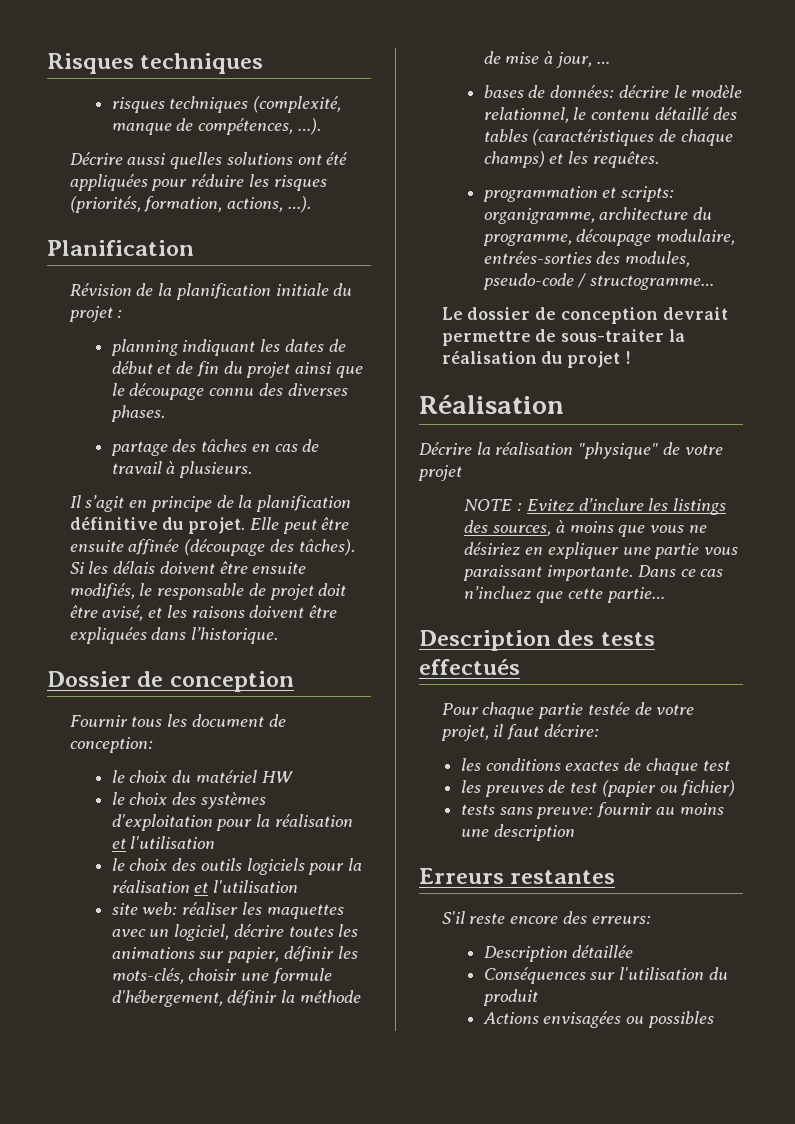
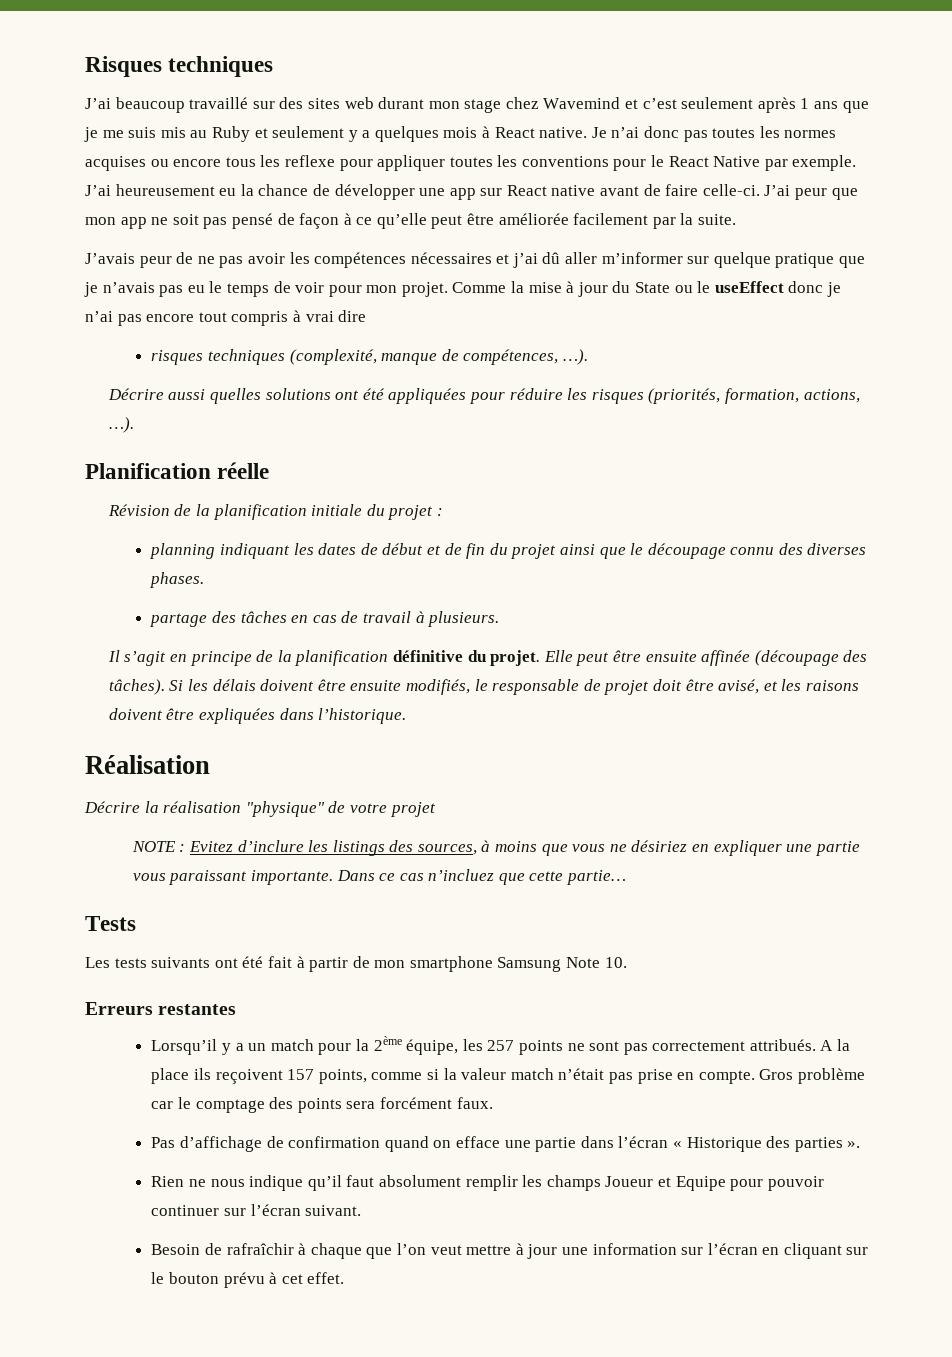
(264, 63) none -> [85,97,869,113] [84,126,837,142] [85,155,857,171] [85,184,858,200] [85,213,737,229] [85,252,866,268] [84,281,841,297] [85,310,367,326] // J’ai beaucoup travaillé sur des sites web durant mon stage chez Wavemind et c’est seulement après 1 ans que je me suis mis au Ruby et seulement y a quelques mois à React native. Je n’ai donc pas toutes les normes acquises ou encore tous les reflexe pour appliquer toutes les conventions pour le React Native par exemple. J’ai heureusement eu la chance de développer une app sur React native avant de faire celle-ci. J’ai peur que mon app ne soit pas pensé de façon à ce qu’elle peut être améliorée facilement par la suite. // J’avais peur de ne pas avoir les compétences nécessaires et j’ai dû aller m’informer sur quelque pratique que je n’avais pas eu le temps de voir pour mon projet. Comme la mise à jour du State ou le useEffect donc je n’ai pas encore tout compris à vrai dire
(194, 248) none -> [217,462,270,479] réelle
[47,671,294,692] [69,714,286,727] [69,737,153,753] [111,770,293,783] [111,792,266,809] [111,814,353,831] [111,836,216,849] [111,858,362,875] [111,880,299,893] [111,902,344,919] [111,924,359,941] [111,946,358,963] [111,968,332,984] [111,990,361,1007] [483,51,610,68] [483,85,743,98] [483,107,737,123] [483,129,733,146] [483,151,659,168] [482,186,675,202] [483,207,713,224] [482,229,736,246] [483,251,691,267] [482,273,715,290] [441,307,728,324] [441,329,685,346] [441,350,631,368] // Dossier de conception // Fournir tous les document de conception: // le choix du matériel HW // le choix des systèmes d'exploitation pour la réalisation et l'utilisation // le choix des outils logiciels pour la réalisation et l'utilisation // site web: réaliser les maquettes avec un logiciel, décrire toutes les animations sur papier, définir les mots-clés, choisir une formule d'hébergement, définir la méthode de mise à jour, … // bases de données: décrire le modèle relationnel, le contenu détaillé des tables (caractéristiques de chaque champs) et les requêtes. // programmation et scripts: organigramme, architecture du programme, découpage modulaire, entrées-sorties des modules, pseudo-code / structogramme… // Le dossier de conception devrait permettre de sous-traiter la réalisation du projet ! -> (407, 716) none
[419,630,655,651] [419,659,520,675] [441,702,695,719] [440,724,599,741] [460,758,730,775] [460,780,736,797] [460,802,724,819] [460,824,575,841] [419,868,616,884] [441,911,651,924] [483,945,634,962] [483,967,728,984] [482,989,538,1006] [482,1011,714,1028] Description des tests effectués // Pour chaque partie testée de votre projet, il faut décrire: // les conditions exactes de chaque test // les preuves de test (papier ou fichier) // tests sans preuve: fournir au moins une description // Erreurs restantes // S'il reste encore des erreurs: // Description détaillée // Conséquences sur l'utilisation du produit // Actions envisagées ou possibles -> [85,916,136,931] [85,956,627,972] [85,1002,237,1015] [151,1036,851,1055] [151,1068,865,1084] [151,1097,493,1113] [151,1136,861,1152] [151,1175,824,1191] [151,1204,362,1216] [151,1243,869,1259] [151,1272,345,1288] Tests // Les tests suivants ont été fait à partir de mon smartphone Samsung Note 10. // Erreurs restantes // Lorsqu’il y a un match pour la 2ème équipe, les 257 points ne sont pas correctement attribués. A la place ils reçoivent 157 points, comme si la valeur match n’était pas prise en compte. Gros problème car le comptage des points sera forcément faux. // Pas d’affichage de confirmation quand on efface une partie dans l’écran « Historique des parties ». // Rien ne nous indique qu’il faut absolument remplir les champs Joueur et Equipe pour pouvoir continuer sur l’écran suivant. // Besoin de rafraîchir à chaque que l’on veut mettre à jour une information sur l’écran en cliquant sur le bouton prévu à cet effet.

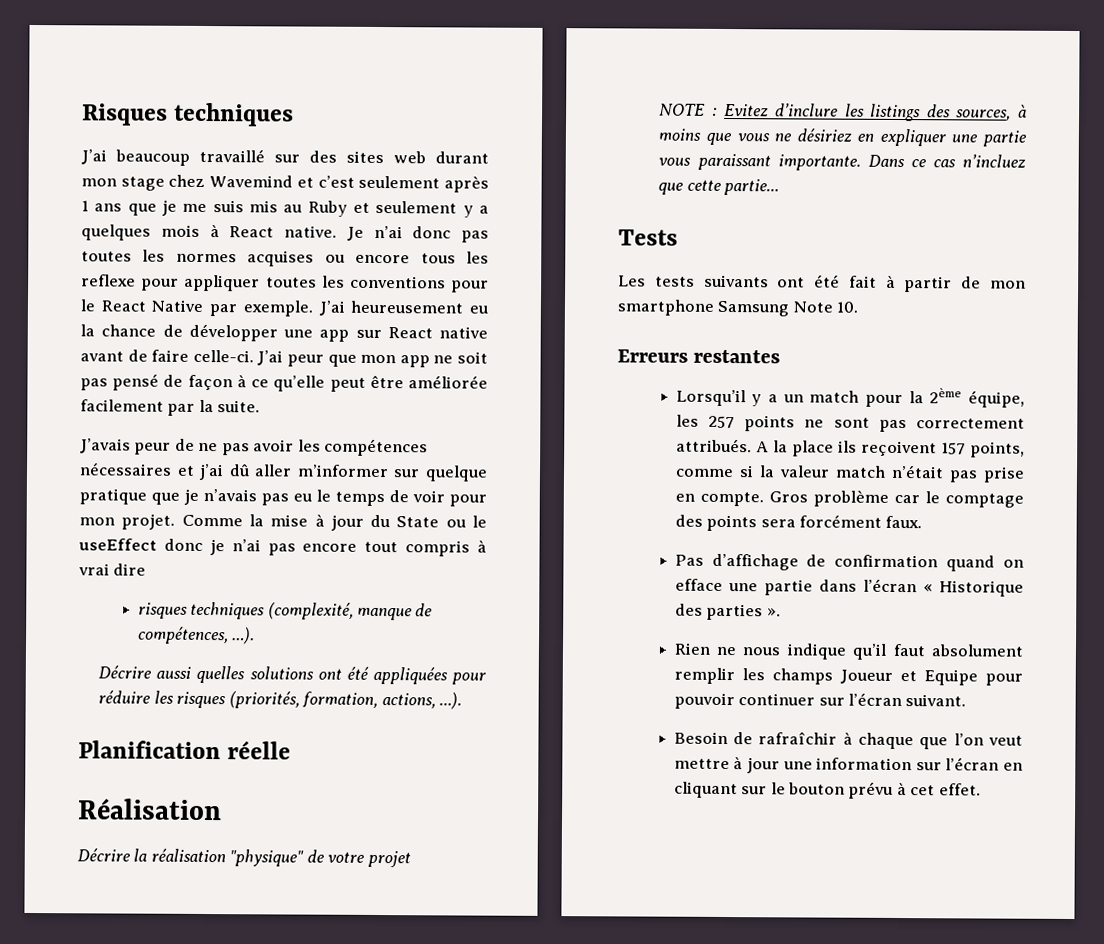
[107,504,444,520] [150,543,867,559] [150,572,205,588] [150,611,500,627] [107,650,868,666] [108,679,859,695] [108,708,407,724] // Révision de la planification initiale du projet : // planning indiquant les dates de début et de fin du projet ainsi que le découpage connu des diverses phases. // partage des tâches en cas de travail à plusieurs. // Il s’agit en principe de la planification définitive du projet. Elle peut être ensuite affinée (découpage des tâches). Si les délais doivent être ensuite modifiés, le responsable de projet doit être avisé, et les raisons doivent être expliquées dans l’historique. -> (292, 750) none

